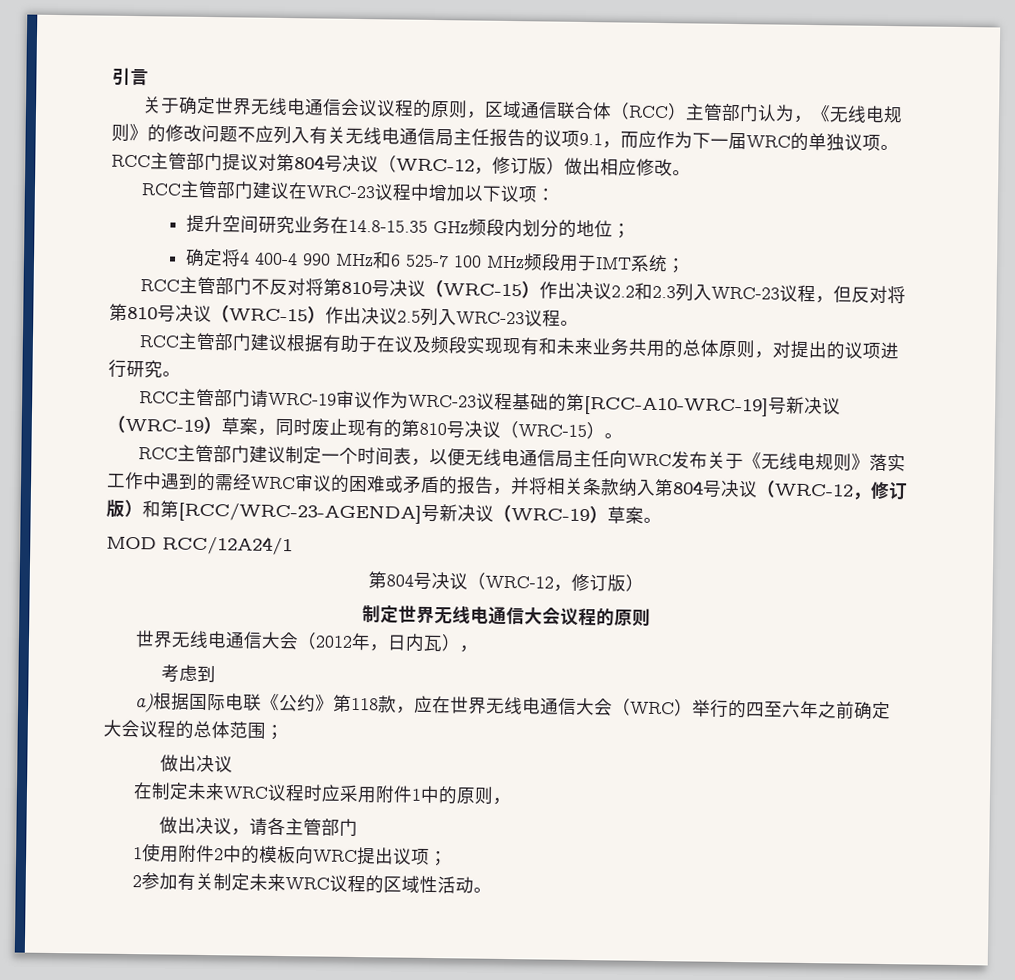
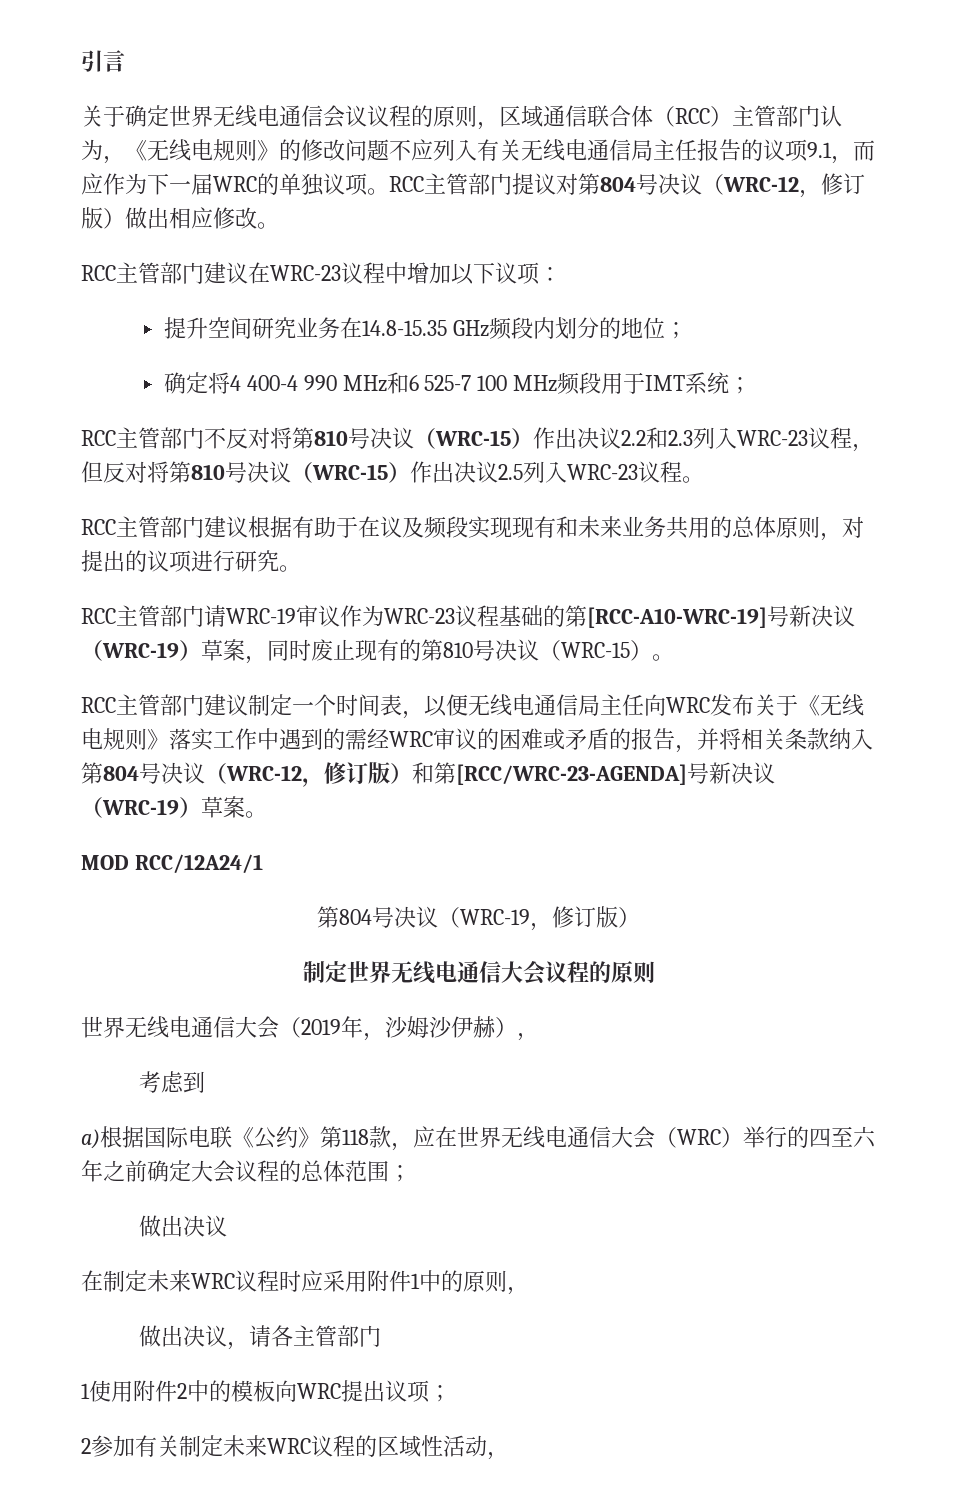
[485,575,554,589] WRC-12 -> [460,909,530,925] WRC-19
[315,632,444,652] 2012年，日内瓦 -> [301,1016,496,1041] 2019年，沙姆沙伊赫
[473,887,493,893] 。 -> [487,1452,509,1460] ，

